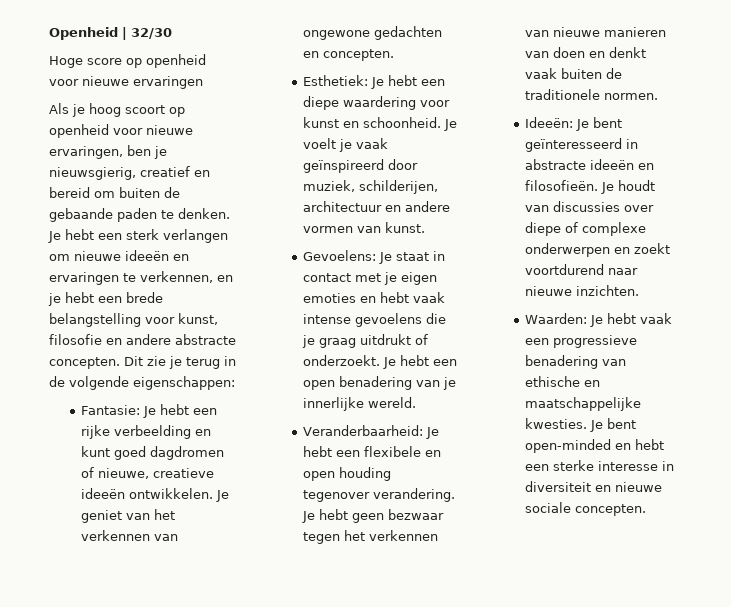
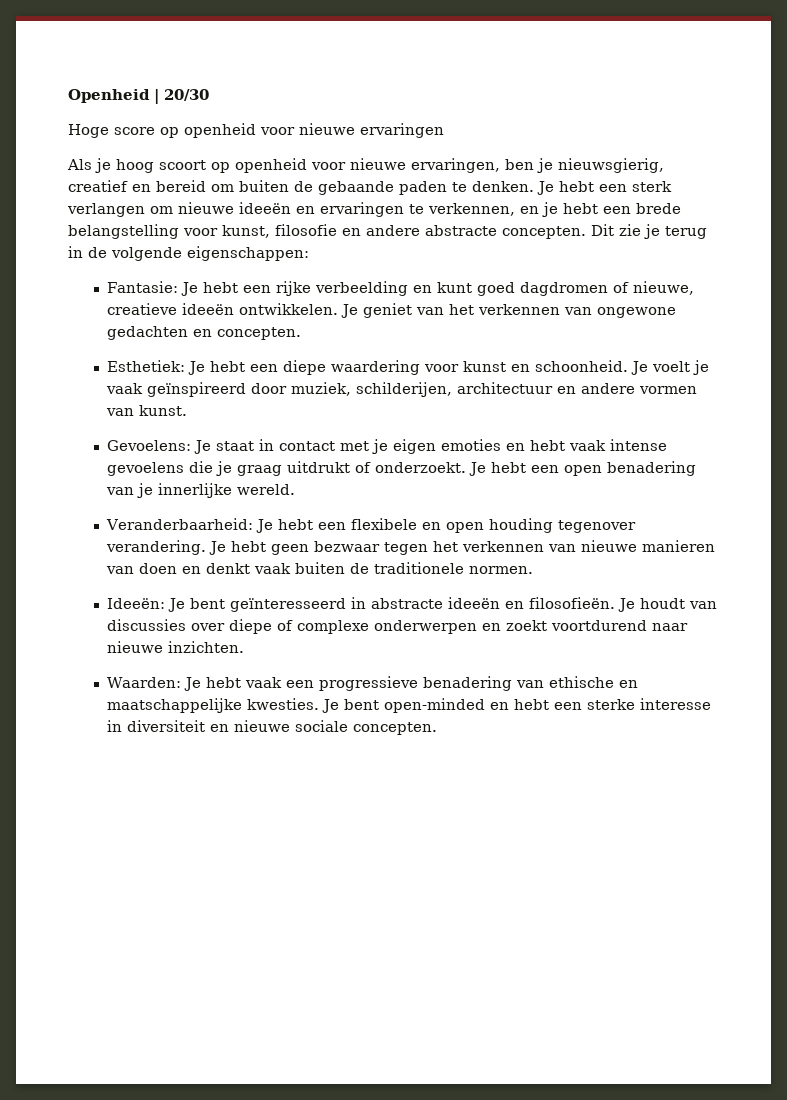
[131,28,172,39] 32/30 -> [164,89,209,101] 20/30

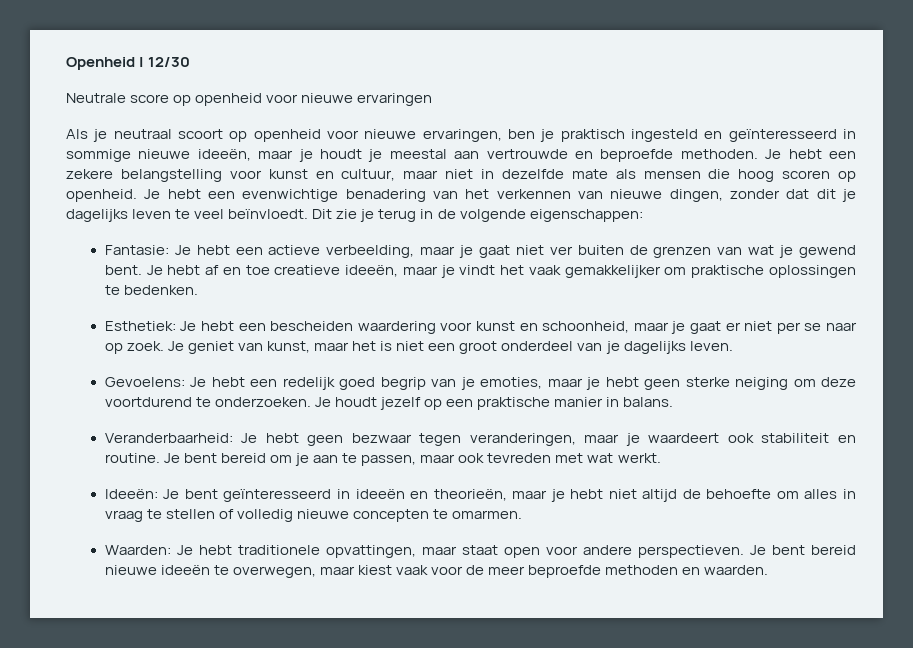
[164,89,209,101] [68,124,109,138] 20/30 // Hoge -> [148,57,191,67] [66,93,126,103] 12/30 // Neutrale
[116,159,154,173] hoog -> [113,129,172,139] neutraal
[558,158,664,173] [68,180,672,195] [67,202,681,217] [68,224,586,239] nieuwsgierig, creatief en bereid om buiten de gebaande paden te denken. Je hebt een sterk verlangen om nieuwe ideeën en ervaringen te verkennen, en je hebt een brede belangstelling voor kunst, filosofie en andere abstracte concepten. -> [560,129,856,142] [66,149,856,162] [66,169,856,182] [66,189,857,202] [66,209,309,222] praktisch ingesteld en geïnteresseerd in sommige nieuwe ideeën, maar je houdt je meestal aan vertrouwde en beproefde methoden. Je hebt een zekere belangstelling voor kunst en cultuur, maar niet in dezelfde mate als mensen die hoog scoren op openheid. Je hebt een evenwichtige benadering van het verkennen van nieuwe dingen, zonder dat dit je dagelijks leven te veel beïnvloedt.
[275,281,694,296] [106,303,676,318] [106,326,301,340] rijke verbeelding en kunt goed dagdromen of nieuwe, creatieve ideeën ontwikkelen. Je geniet van het verkennen van ongewone gedachten en concepten. -> [268,245,857,258] [104,265,856,278] [104,285,198,295] actieve verbeelding, maar je gaat niet ver buiten de grenzen van wat je gewend bent. Je hebt af en toe creatieve ideeën, maar je vindt het vaak gemakkelijker om praktische oplossingen te bedenken.
[282,360,326,375] diepe -> [270,321,354,331] bescheiden
[534,360,709,375] [105,382,697,397] [105,405,187,416] [106,439,667,454] [106,461,696,476] [105,483,295,498] [105,518,636,533] [105,540,715,555] [105,562,533,574] schoonheid. Je voelt je vaak geïnspireerd door muziek, schilderijen, architectuur en andere vormen van kunst. // Gevoelens: Je staat in contact met je eigen emoties en hebt vaak intense gevoelens die je graag uitdrukt of onderzoekt. Je hebt een open benadering van je innerlijke wereld. // Veranderbaarheid: Je hebt een flexibele en open houding tegenover verandering. Je hebt geen bezwaar tegen het verkennen van nieuwe manieren van doen en denkt vaak buiten de traditionele normen. -> [542,321,858,334] [104,341,733,354] [104,377,857,390] [104,397,674,410] [104,433,856,446] [104,453,661,466] schoonheid, maar je gaat er niet per se naar op zoek. Je geniet van kunst, maar het is niet een groot onderdeel van je dagelijks leven. // Gevoelens: Je hebt een redelijk goed begrip van je emoties, maar je hebt geen sterke neiging om deze voortdurend te onderzoeken. Je houdt jezelf op een praktische manier in balans. // Veranderbaarheid: Je hebt geen bezwaar tegen veranderingen, maar je waardeert ook stabiliteit en routine. Je bent bereid om je aan te passen, maar ook tevreden met wat werkt.
[370,597,717,612] [106,619,688,634] [106,641,244,653] [106,676,638,691] [106,698,711,713] [106,720,437,735] abstracte ideeën en filosofieën. Je houdt van discussies over diepe of complexe onderwerpen en zoekt voortdurend naar nieuwe inzichten. // Waarden: Je hebt vaak een progressieve benadering van ethische en maatschappelijke kwesties. Je bent open-minded en hebt een sterke interesse in diversiteit en nieuwe sociale concepten. -> [355,489,856,502] [104,509,523,522] [104,545,857,558] [104,565,769,578] ideeën en theorieën, maar je hebt niet altijd de behoefte om alles in vraag te stellen of volledig nieuwe concepten te omarmen. // Waarden: Je hebt traditionele opvattingen, maar staat open voor andere perspectieven. Je bent bereid nieuwe ideeën te overwegen, maar kiest vaak voor de meer beproefde methoden en waarden.

